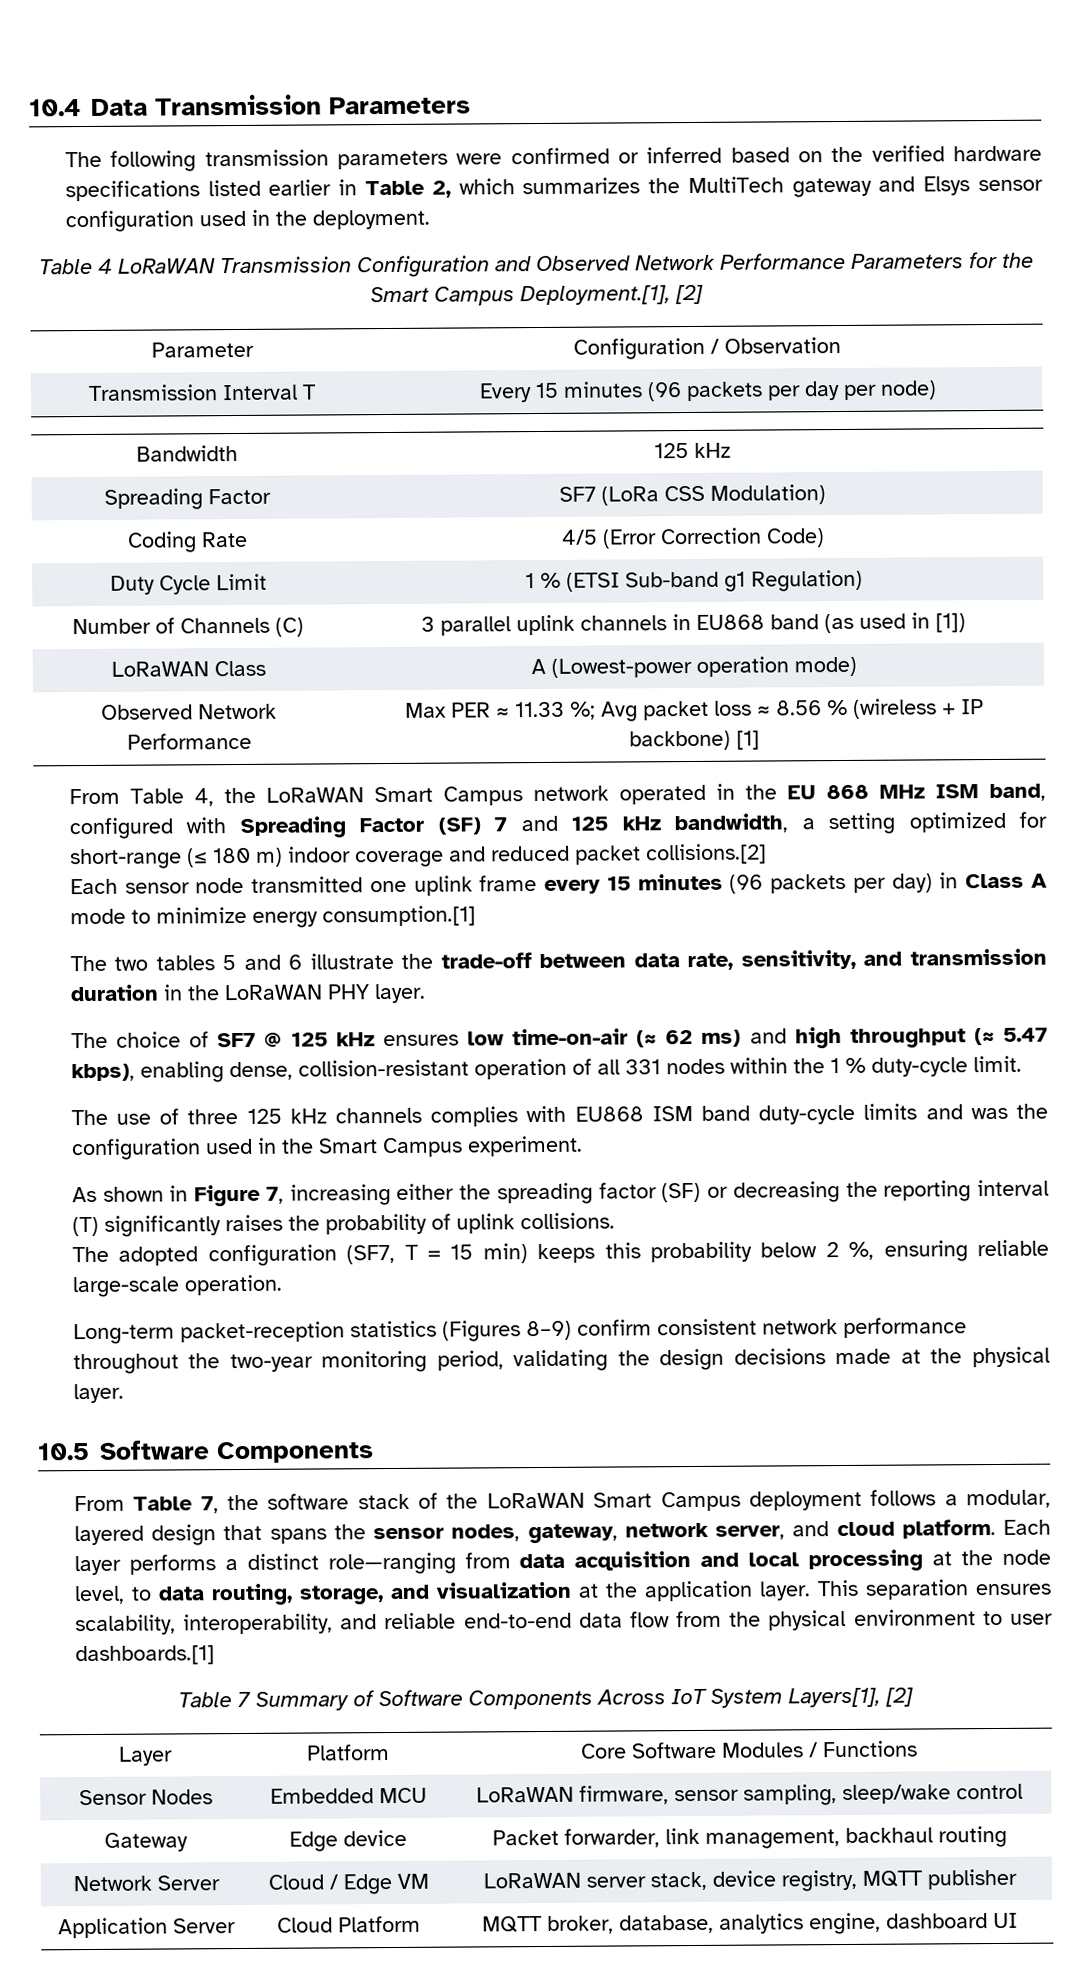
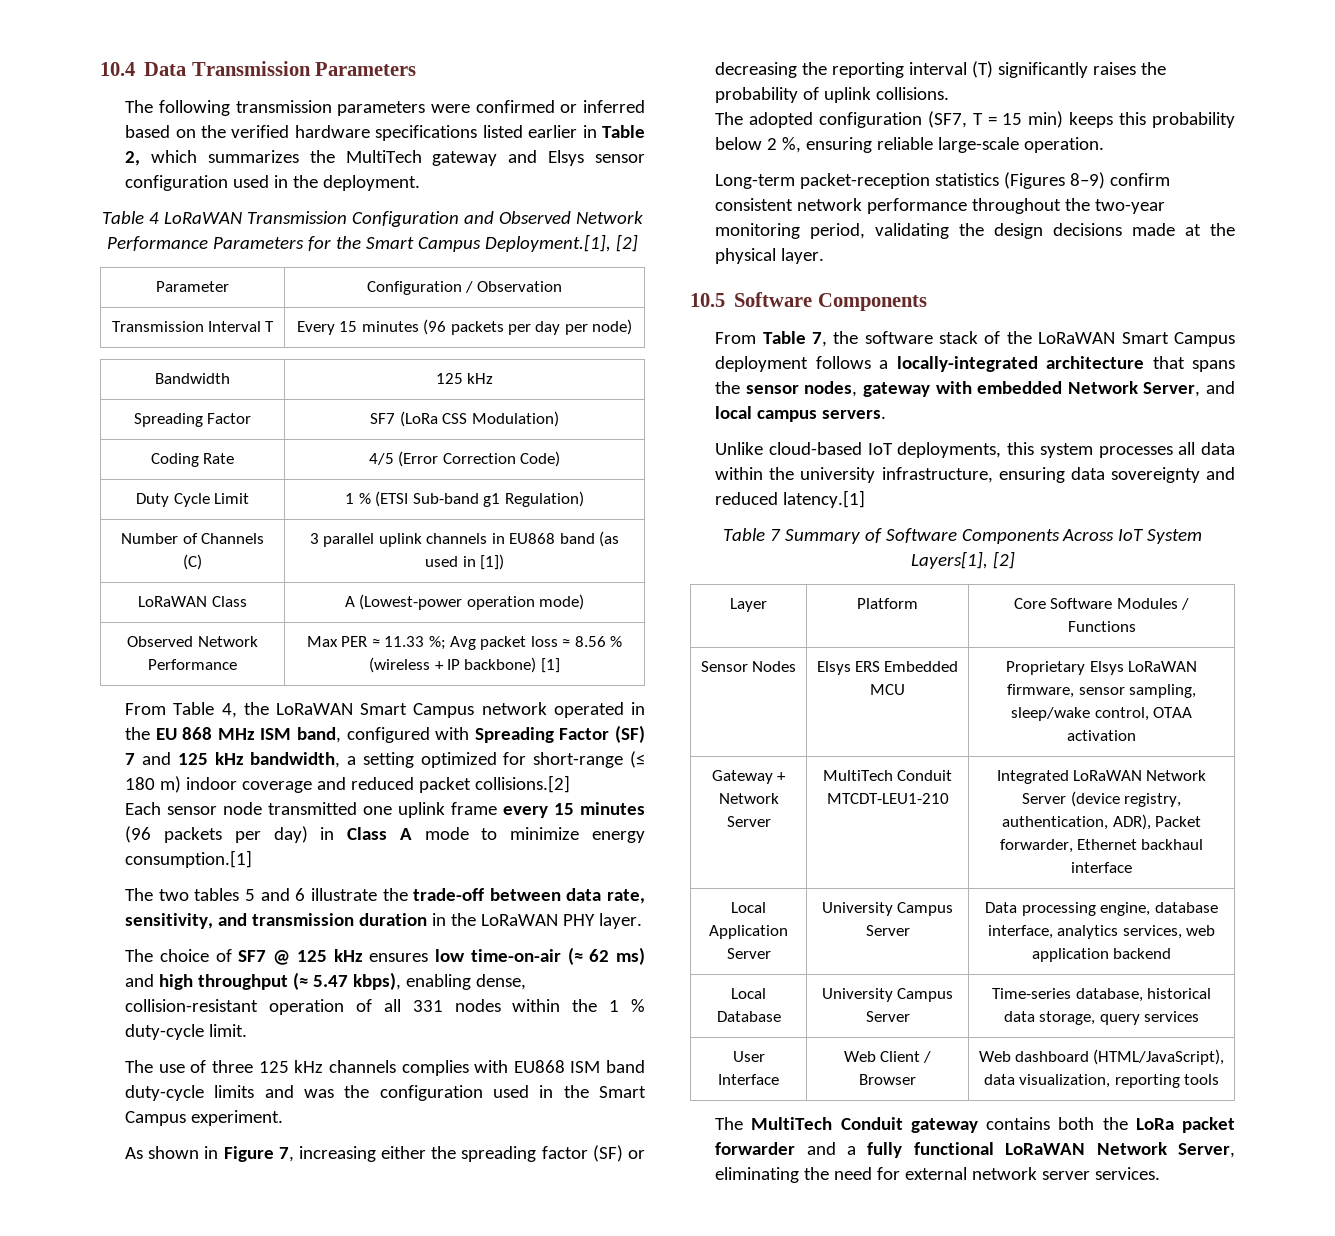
[965,1489,1051,1509] [73,1524,217,1546] modular, layered design -> [896,356,1145,372] locally-integrated architecture
[527,1518,1051,1544] [73,1549,1052,1576] [73,1579,1052,1606] [74,1609,1053,1636] [74,1645,215,1666] gateway, network server, and cloud platform. Each layer performs a distinct role—ranging from data acquisition and local processing at the node level, to data routing, storage, and visualization at the application layer. This separation ensures scalability, interoperability, and reliable end-to-end data flow from the physical environment to user dashboards.[1] -> [862,381,1235,397] [715,406,887,422] [715,442,1235,458] [715,467,1235,483] [715,490,866,508] gateway with embedded Network Server, and local campus servers. // Unlike cloud-based IoT deployments, this system processes all data within the university infrastructure, ensuring data sovereignty and reduced latency.[1]
(213, 1797) none -> [816,661,880,675] Elsys ERS
(427, 1795) none -> [1006,661,1124,675] Proprietary Elsys
[955,1783,1023,1800] [104,1832,188,1852] [289,1829,407,1852] [491,1825,1007,1849] [72,1875,220,1892] [267,1873,429,1895] [482,1868,1017,1892] [58,1917,236,1939] [277,1915,421,1933] [482,1912,1018,1935] control // Gateway | Edge device | Packet forwarder, link management, backhaul routing // Network Server | Cloud / Edge VM | LoRaWAN server stack, device registry, MQTT publisher // Application Server | Cloud Platform | MQTT broker, database, analytics engine, dashboard UI -> [1094,707,1192,721] [1067,730,1136,741] [711,770,787,784] [718,793,779,804] [726,816,771,827] [822,770,953,781] [826,793,949,804] [996,770,1207,784] [1022,791,1181,807] [1002,814,1201,830] [999,839,1204,853] [1071,862,1132,873] [731,902,766,913] [709,925,788,939] [726,948,771,959] [821,902,954,916] [865,925,910,936] [985,902,1218,916] [987,925,1216,939] [1031,948,1172,962] [731,988,766,999] [716,1011,781,1022] [821,988,954,1002] [865,1011,910,1022] [992,988,1211,1002] [1003,1011,1200,1025] [732,1051,765,1062] [718,1074,779,1085] [843,1051,932,1063] [859,1074,916,1085] [978,1049,1225,1065] [983,1074,1220,1088] [715,1117,1235,1133] [715,1142,1235,1158] [715,1167,1161,1183] control, OTAA activation // Gateway + Network Server | MultiTech Conduit MTCDT-LEU1-210 | Integrated LoRaWAN Network Server (device registry, authentication, ADR), Packet forwarder, Ethernet backhaul interface // Local Application Server | University Campus Server | Data processing engine, database interface, analytics services, web application backend // Local Database | University Campus Server | Time-series database, historical data storage, query services // User Interface | Web Client / Browser | Web dashboard (HTML/JavaScript), data visualization, reporting tools // The MultiTech Conduit gateway contains both the LoRa packet forwarder and a fully functional LoRaWAN Network Server, eliminating the need for external network server services.

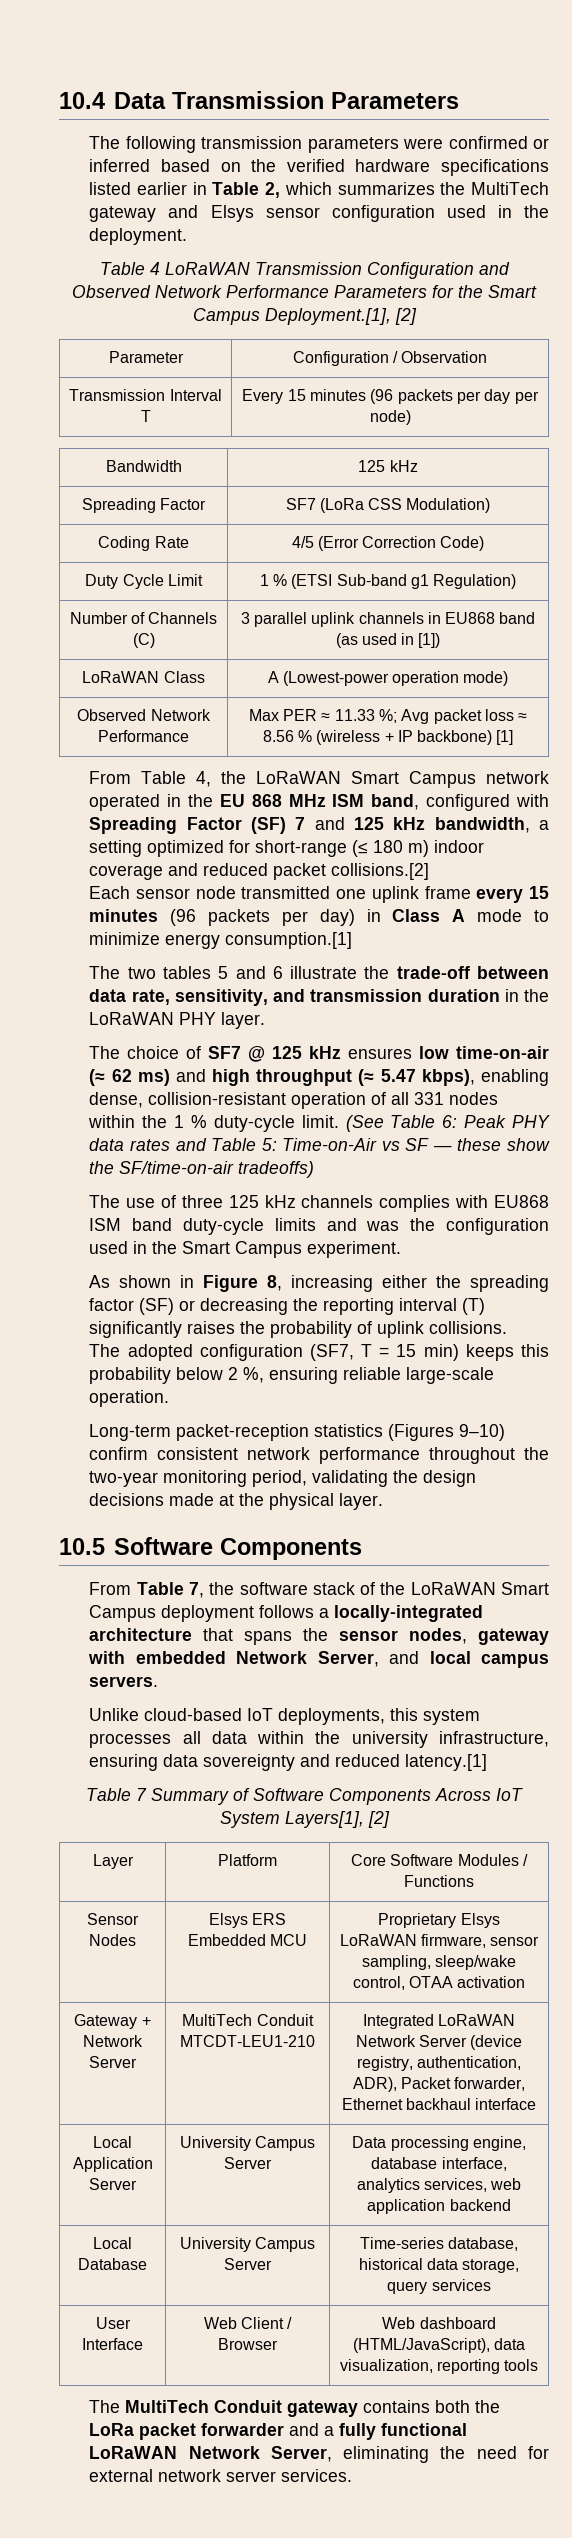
(248, 1030) none -> [345,1115,551,1132] [89,1138,550,1151] [89,1161,315,1178] (See Table 6: Peak PHY data rates and Table 5: Time-on-Air vs SF — these show the SF/time-on-air tradeoffs)
[278,1147,294,1162] 7, -> [267,1275,283,1291] 8,
[1070,172,1106,189] 8–9) -> [459,1424,506,1441] 9–10)

